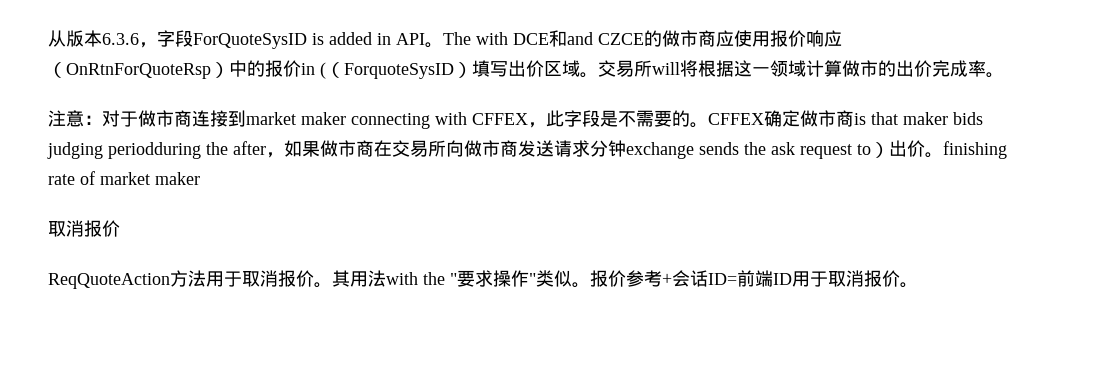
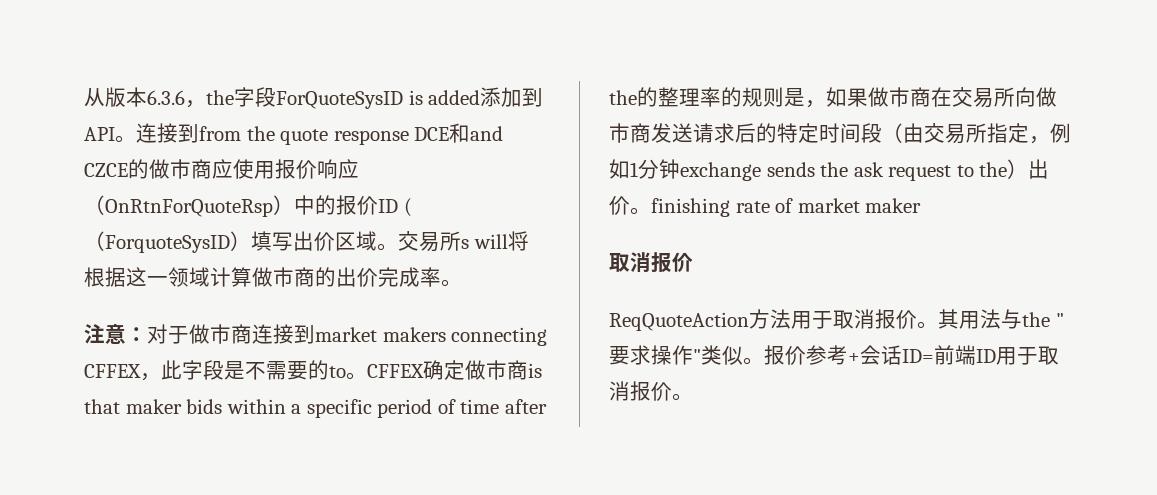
(157, 45) none -> [206,90,234,105] the
[377,32,508,48] in API。The with -> [480,87,544,107] [84,123,409,145] 添加到API。连接到from the quote response
[301,63,315,75] in -> [378,199,398,213] ID
(652, 68) none -> [461,239,469,249] s
(878, 68) none -> [294,267,315,287] 商
[301,112,467,129] maker connecting with -> [382,327,548,346] makers connecting
(690, 118) none -> [329,366,346,378] to
[47,141,266,159] judging periodduring the after -> [226,399,547,418] [609,87,805,107] within a specific period of time after the的整理率的规则是
(590, 148) none -> [735,123,1071,144] [609,159,638,179] 后的特定时间段（由交易所指定，例如1
(871, 149) none -> [979,162,1008,177] the
[386,272,418,285] with -> [1001,309,1022,329] 与

